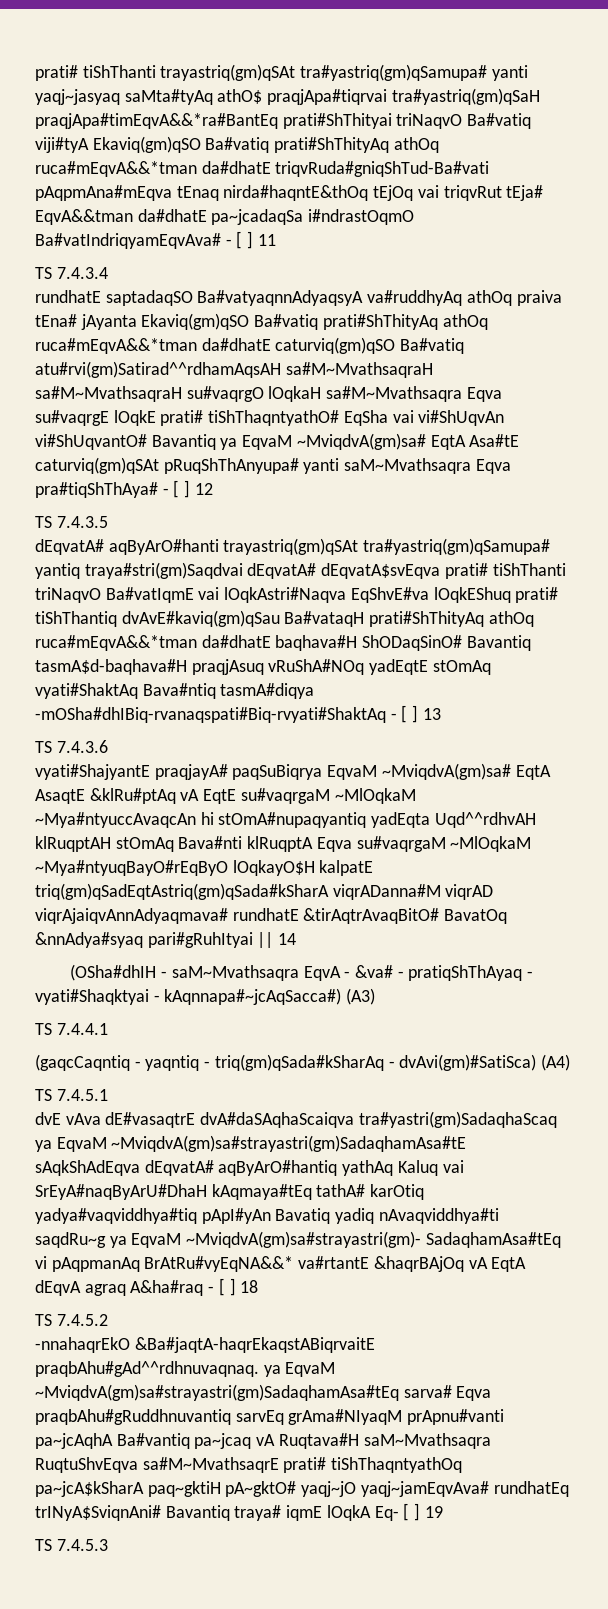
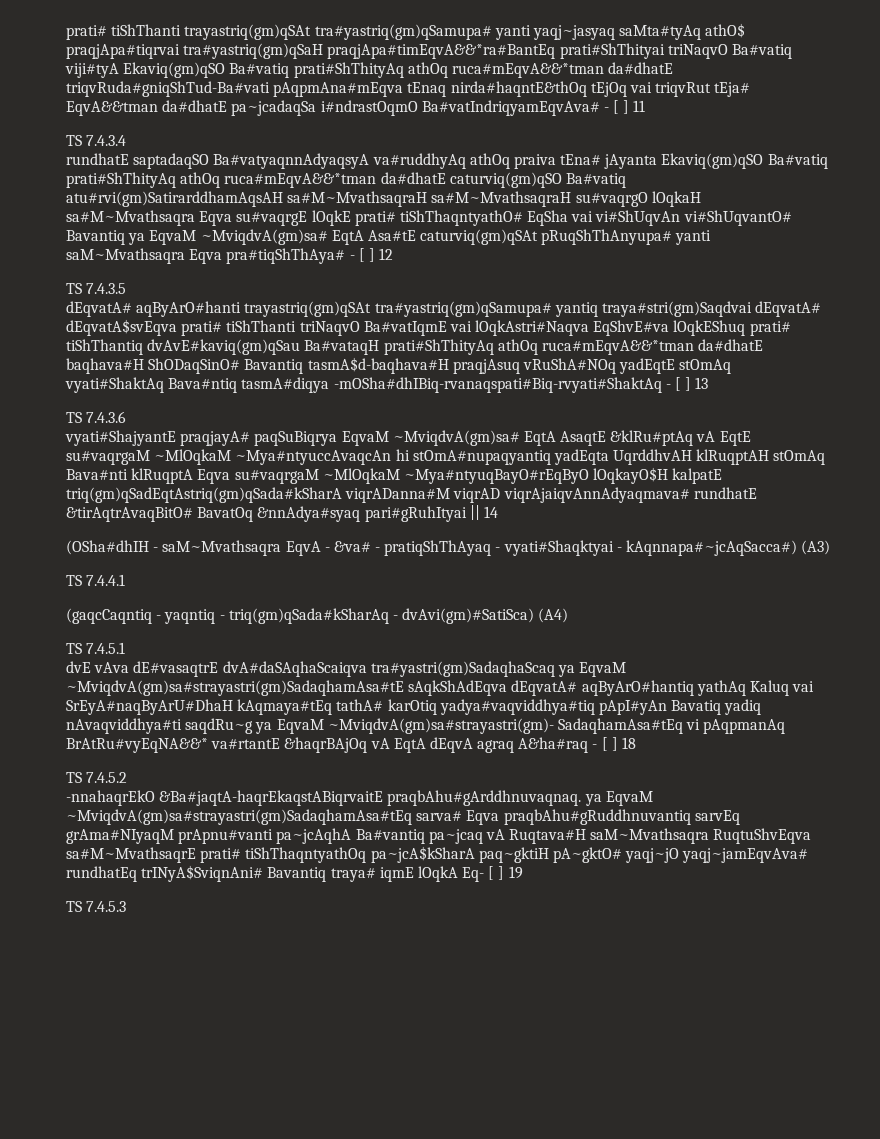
[35,361,281,378] atu#rvi(gm)Satirad^^rdhamAqsAH -> [66,191,283,207] atu#rvi(gm)SatirarddhamAqsAH
[434,812,536,828] Uqd^^rdhvAH -> [613,449,693,465] UqrddhvAH
[35,1361,259,1377] praqbAhu#gAd^^rdhnuvaqnaq. -> [387,790,582,806] praqbAhu#gArddhnuvaqnaq.

